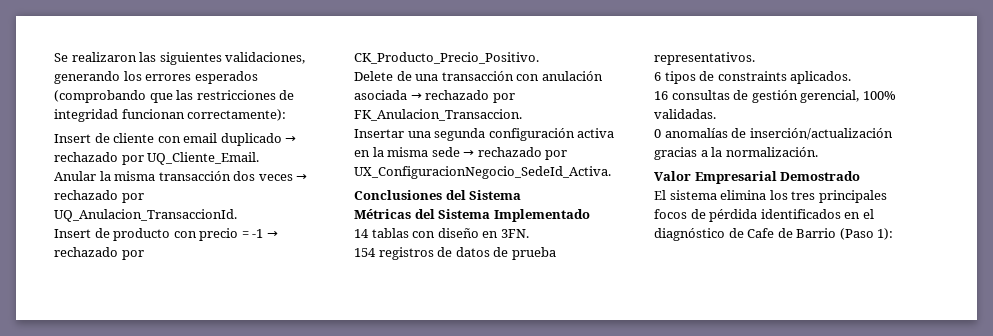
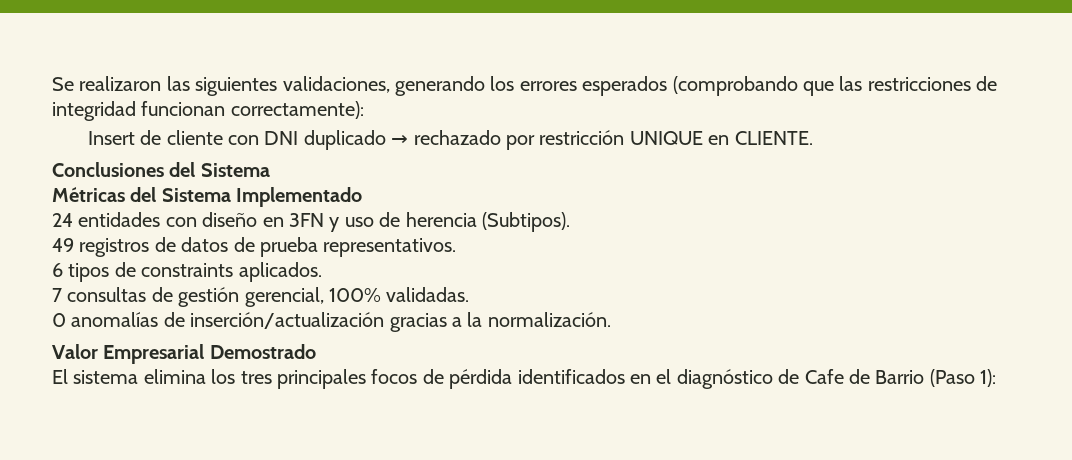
[183,133,218,143] email -> [264,131,299,145] DNI
[147,152,260,165] [54,171,308,181] [54,190,144,203] [54,209,237,222] [54,228,278,241] [54,247,144,260] [354,52,539,64] [354,71,603,81] [354,90,515,103] [354,109,522,121] [354,128,615,141] [354,147,568,160] [354,166,611,179] UQ_Cliente_Email. // Anular la misma transacción dos veces → rechazado por UQ_Anulacion_TransaccionId. // Insert de producto con precio = -1 → rechazado por CK_Producto_Precio_Positivo. // Delete de una transacción con anulación asociada → rechazado por FK_Anulacion_Transaccion. // Insertar una segunda configuración activa en la misma sede → rechazado por UX_ConfiguracionNegocio_SedeId_Activa. -> [539,130,813,145] restricción UNIQUE en CLIENTE.
[354,228,409,238] 14 tablas -> [52,212,161,227] 24 entidades
[500,229,529,238] [354,248,376,257] 3FN. // 154 -> [289,212,570,232] [52,238,74,252] 3FN y uso de herencia (Subtipos). // 49
[654,91,668,100] 16 -> [52,288,62,302] 7

